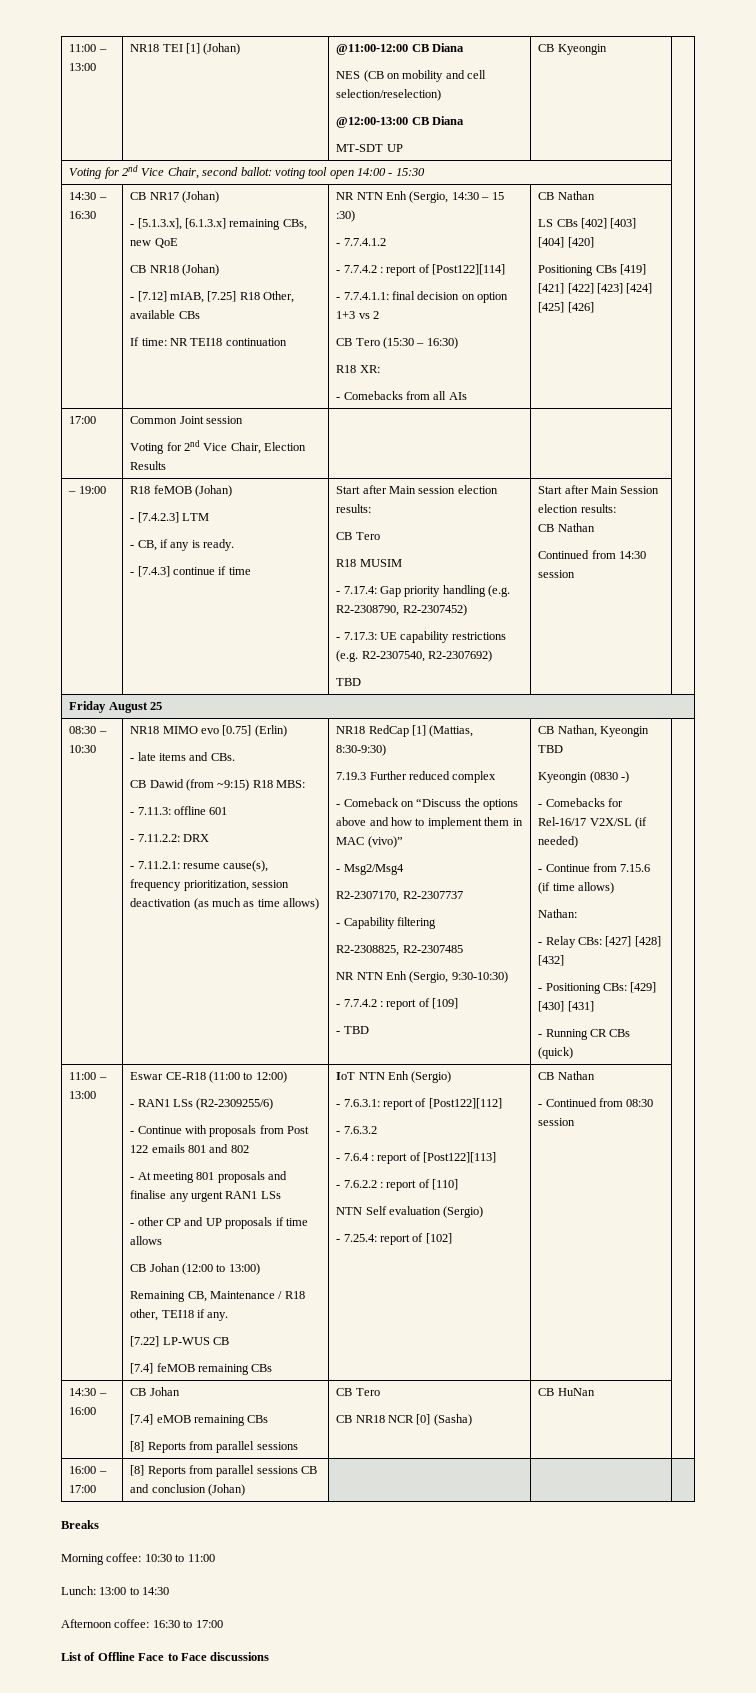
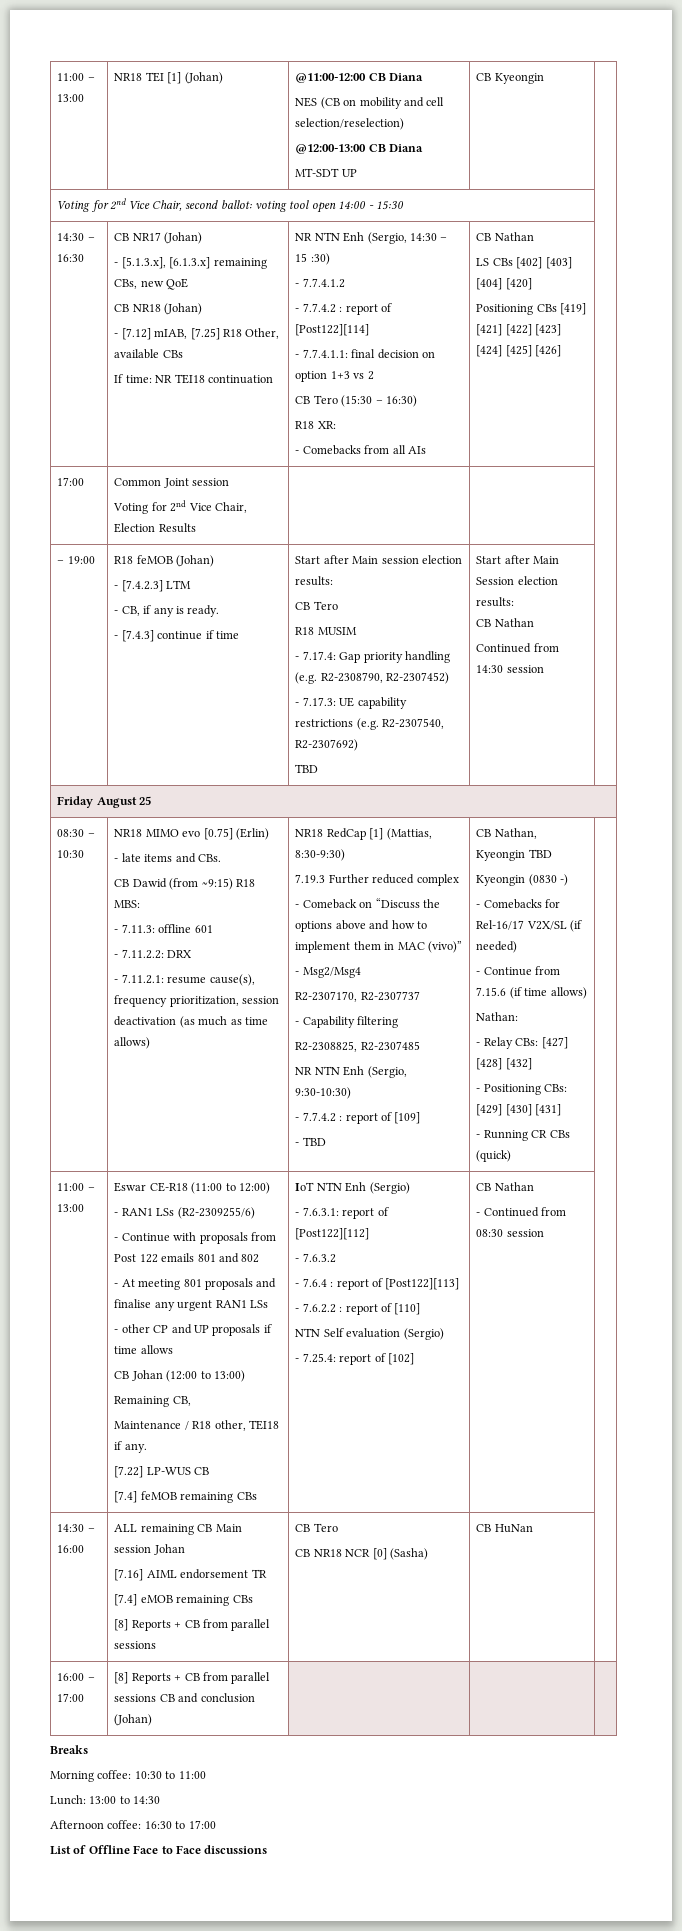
(207, 1296) none -> (191, 1401) //
[130,1387,180,1396] CB Johan -> [114,1524,242,1535] [114,1544,185,1555] [114,1569,267,1581] ALL remaining CB Main session Johan // [7.16] AIML endorsement TR
(186, 1447) none -> [174,1620,200,1628] + CB
(186, 1471) none -> [174,1673,200,1681] + CB

